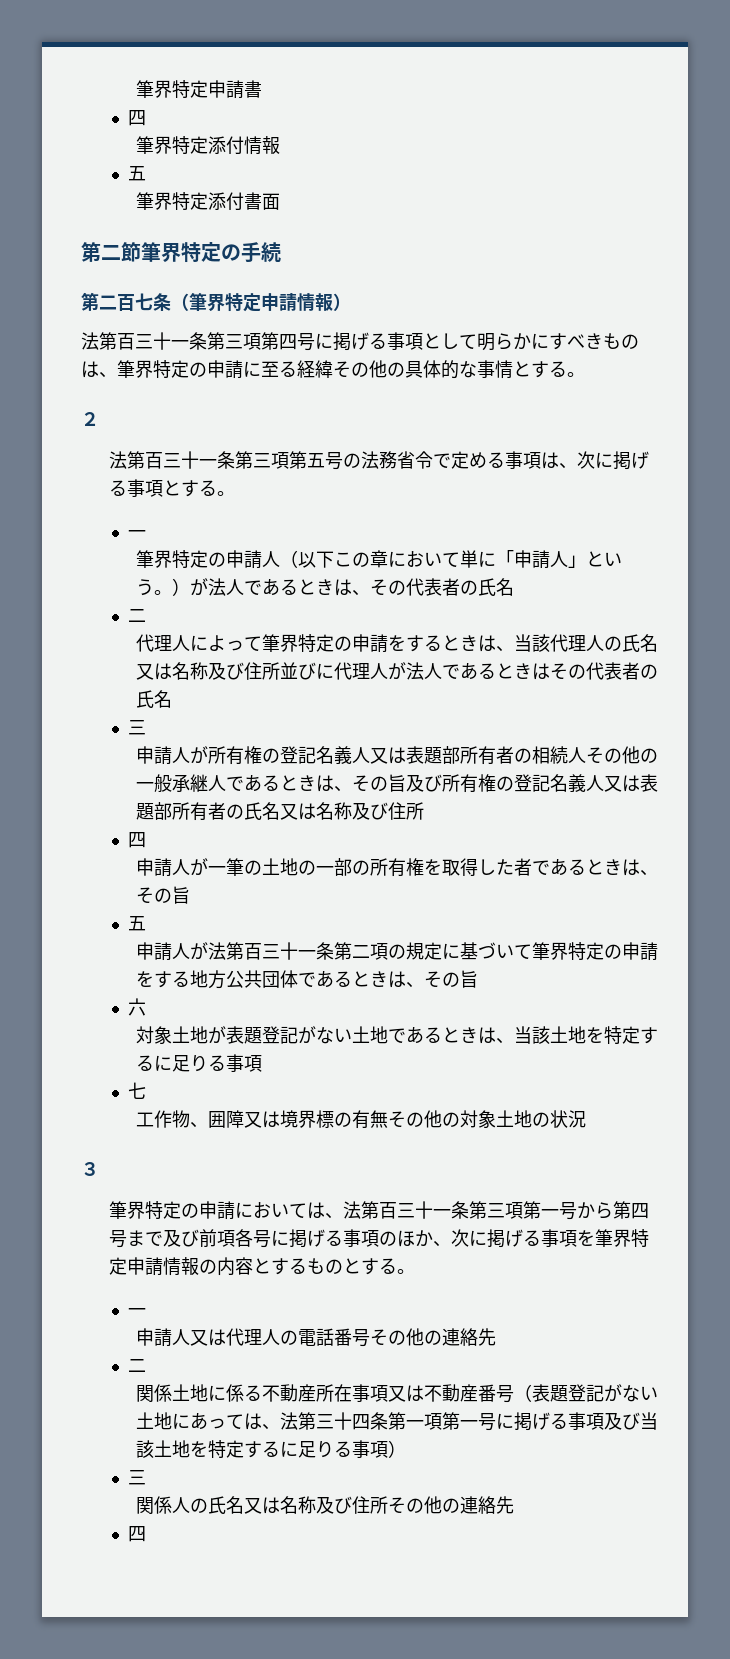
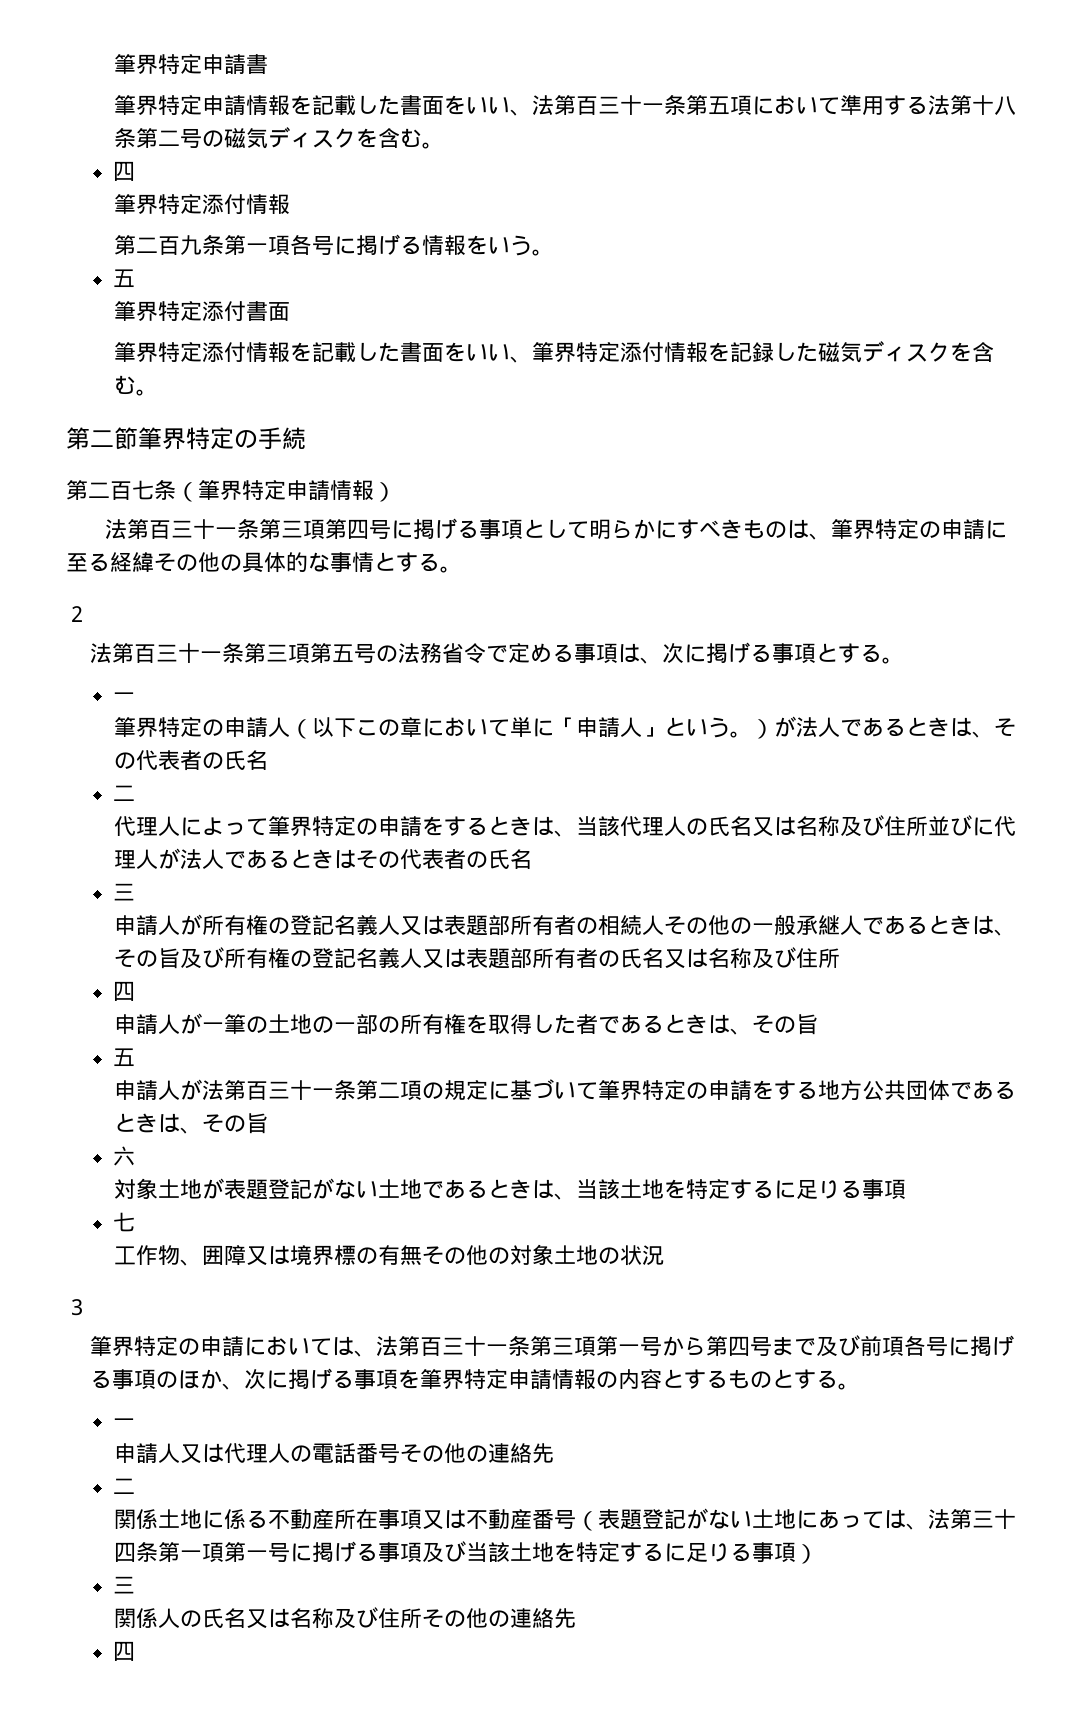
(263, 89) none -> [113,95,1016,116] [113,127,444,149] // 筆界特定申請情報を記載した書面をいい、法第百三十一条第五項において準用する法第十八条第二号の磁気ディスクを含む。
(281, 145) none -> [113,234,554,256] // 第二百九条第一項各号に掲げる情報をいう。
(281, 201) none -> [113,341,994,363] [113,375,158,396] // 筆界特定添付情報を記載した書面をいい、筆界特定添付情報を記録した磁気ディスクを含む。

